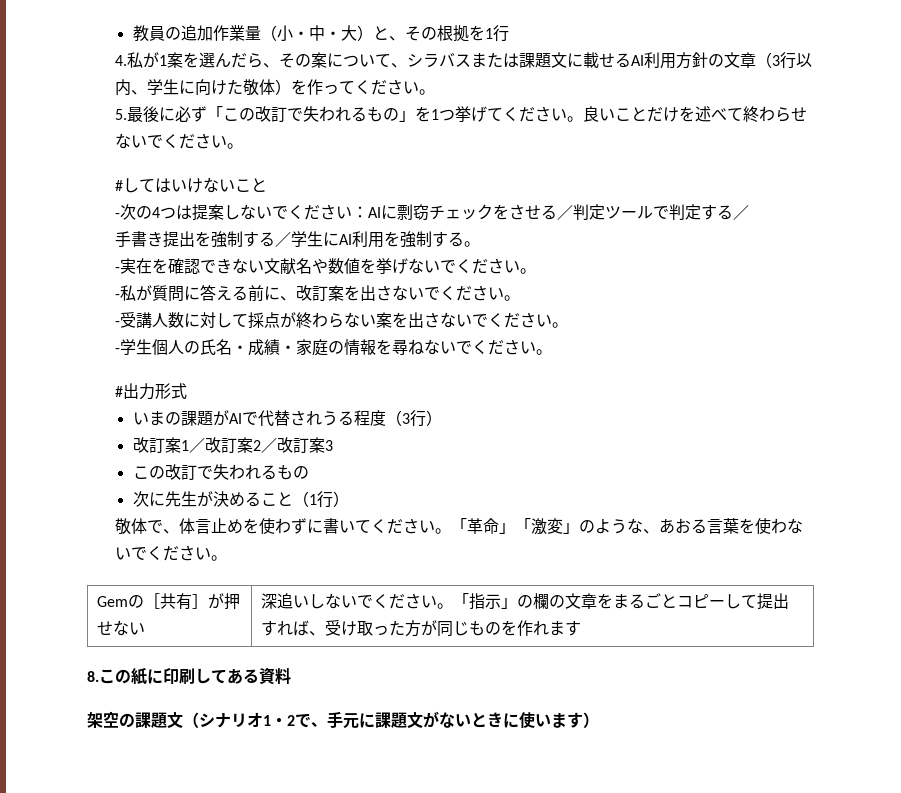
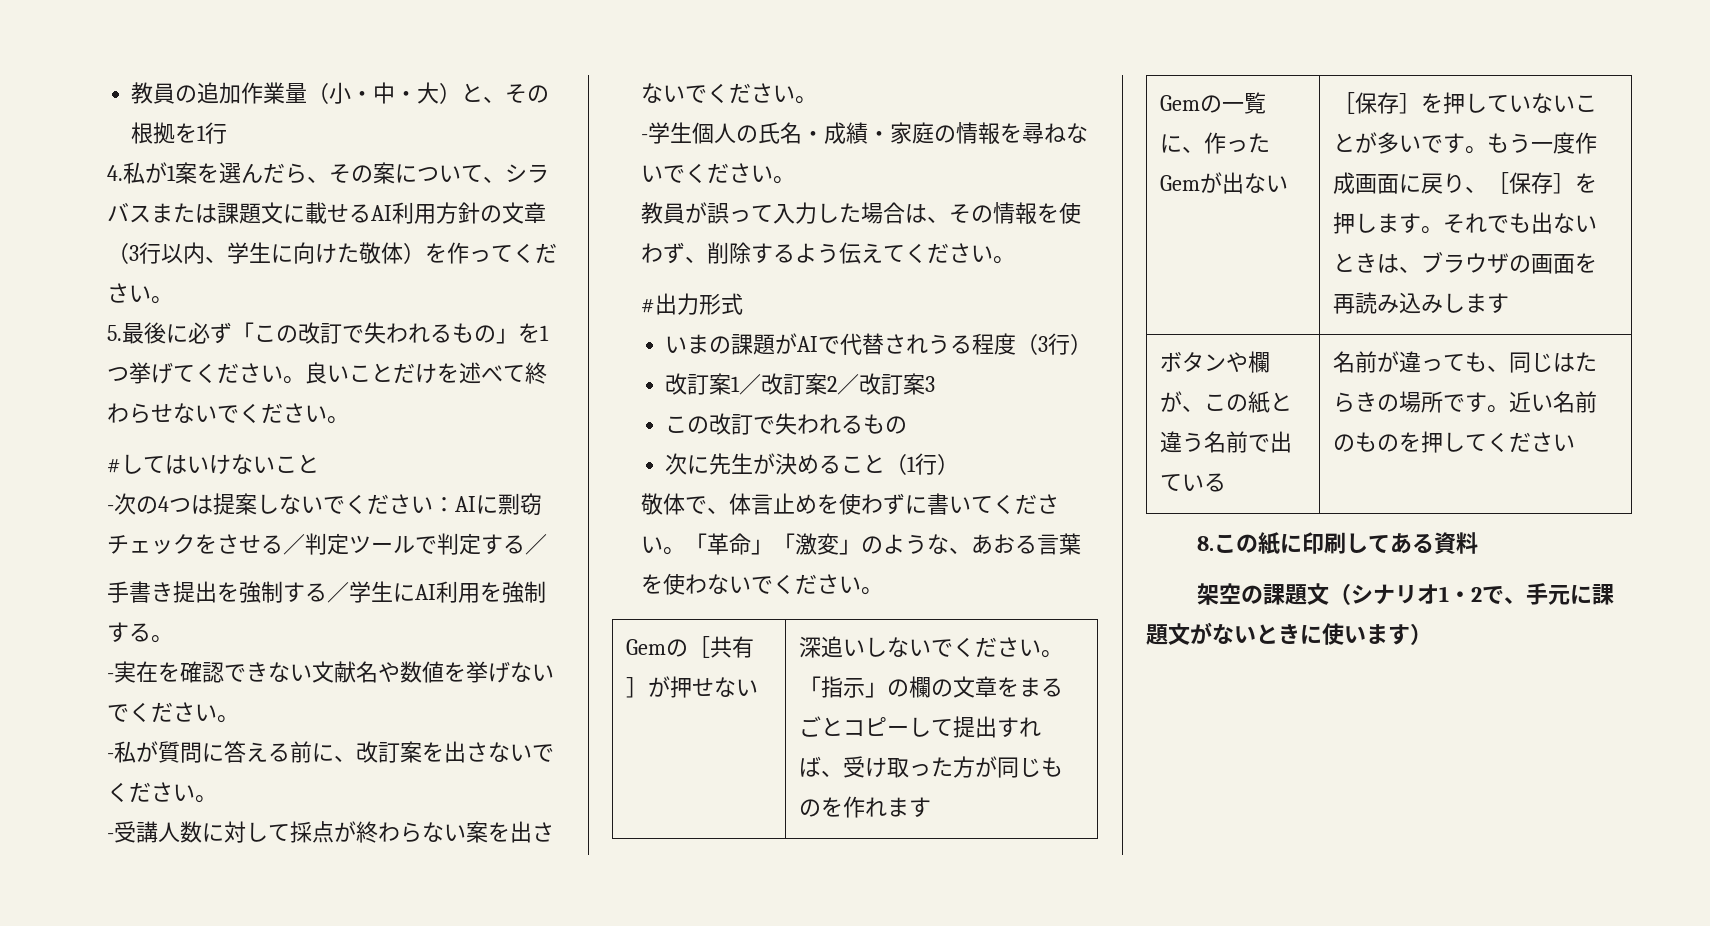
(553, 352) none -> [641,202,1082,225] [641,242,1016,264] // 教員が誤って入力した場合は、その情報を使わず、削除するよう伝えてください。
(581, 628) none -> [1159,92,1266,114] [1159,132,1270,154] [1159,172,1288,194] [1332,92,1597,114] [1332,132,1597,154] [1332,172,1597,194] [1332,212,1597,234] [1332,252,1597,274] [1332,292,1509,314] [1159,351,1270,373] [1159,391,1292,414] [1159,431,1292,453] [1159,473,1226,492] [1332,351,1597,373] [1332,391,1597,413] [1332,431,1575,453] // Gemの一覧に、作ったGemが出ない | ［保存］を押していないことが多いです。もう一度作成画面に戻り、［保存］を押します。それでも出ないときは、ブラウザの画面を再読み込みします // ボタンや欄が、この紙と違う名前で出ている | 名前が違っても、同じはたらきの場所です。近い名前のものを押してください

